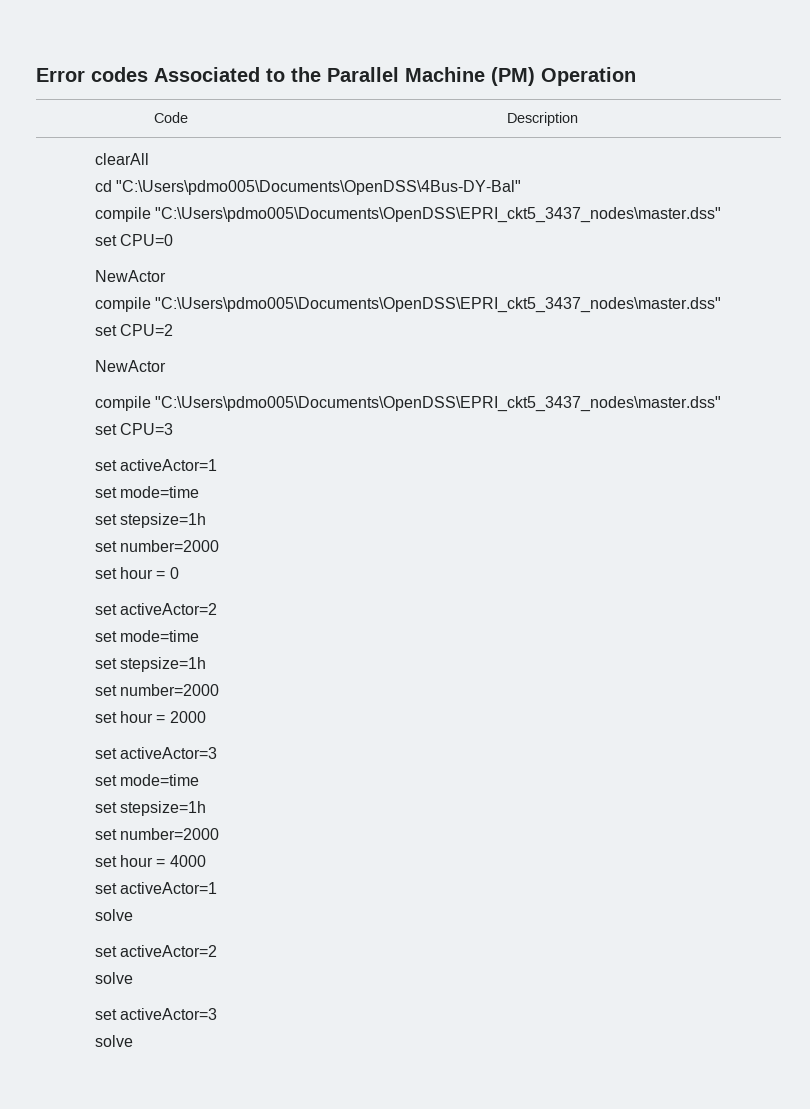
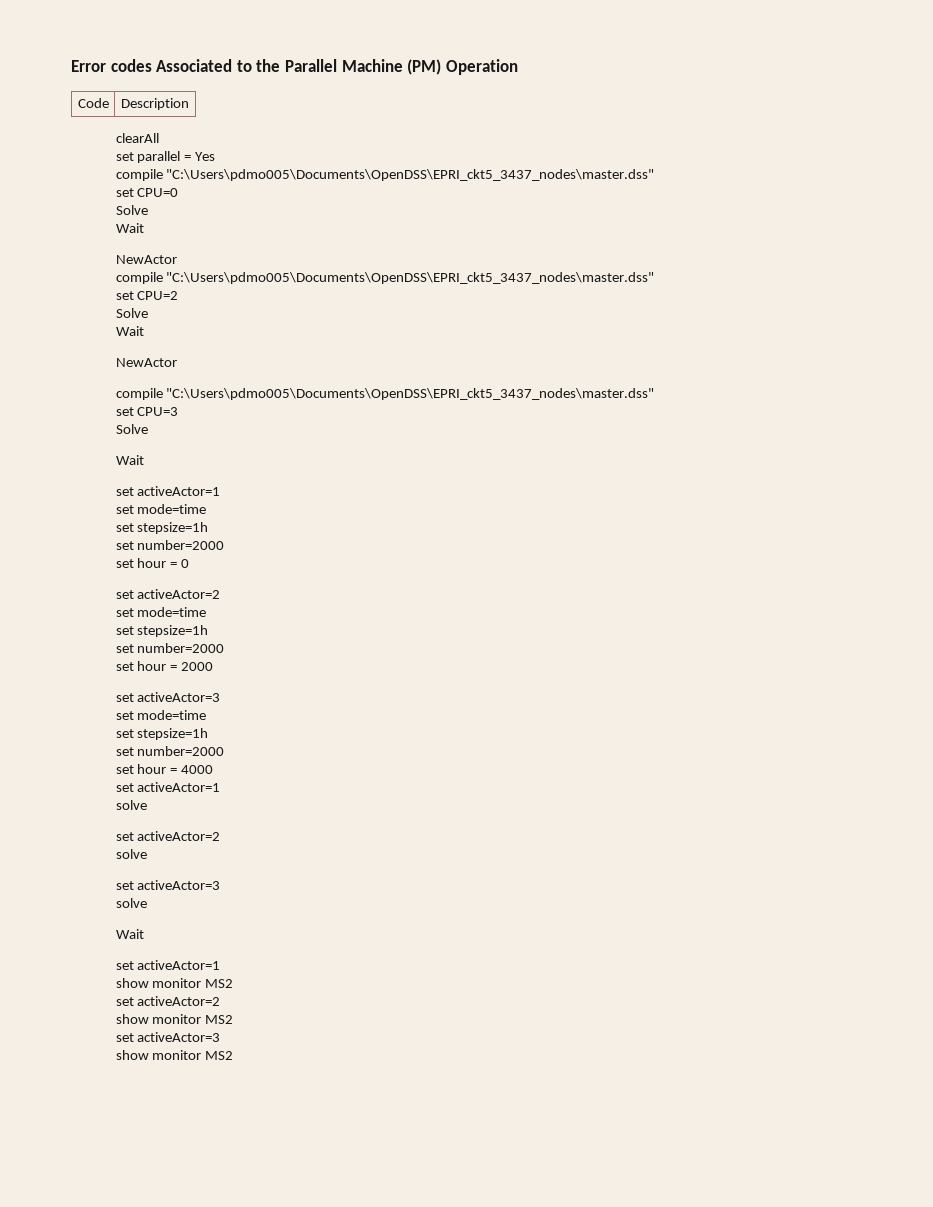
[94,180,522,195] cd "C:\Users\pdmo005\Documents\OpenDSS\4Bus-DY-Bal" -> [115,151,216,163] set parallel = Yes
(174, 240) none -> [115,205,148,215] [115,223,144,233] // Solve // Wait
(174, 330) none -> [115,308,148,318] [115,326,144,336] // Solve // Wait
(174, 429) none -> [115,424,148,434] [115,455,144,465] // Solve // Wait
(133, 1041) none -> [115,929,144,939] [115,960,221,970] [115,978,234,988] [115,996,221,1006] [115,1014,234,1024] [115,1032,221,1042] [115,1050,234,1060] // Wait // set activeActor=1 // show monitor MS2 // set activeActor=2 // show monitor MS2 // set activeActor=3 // show monitor MS2

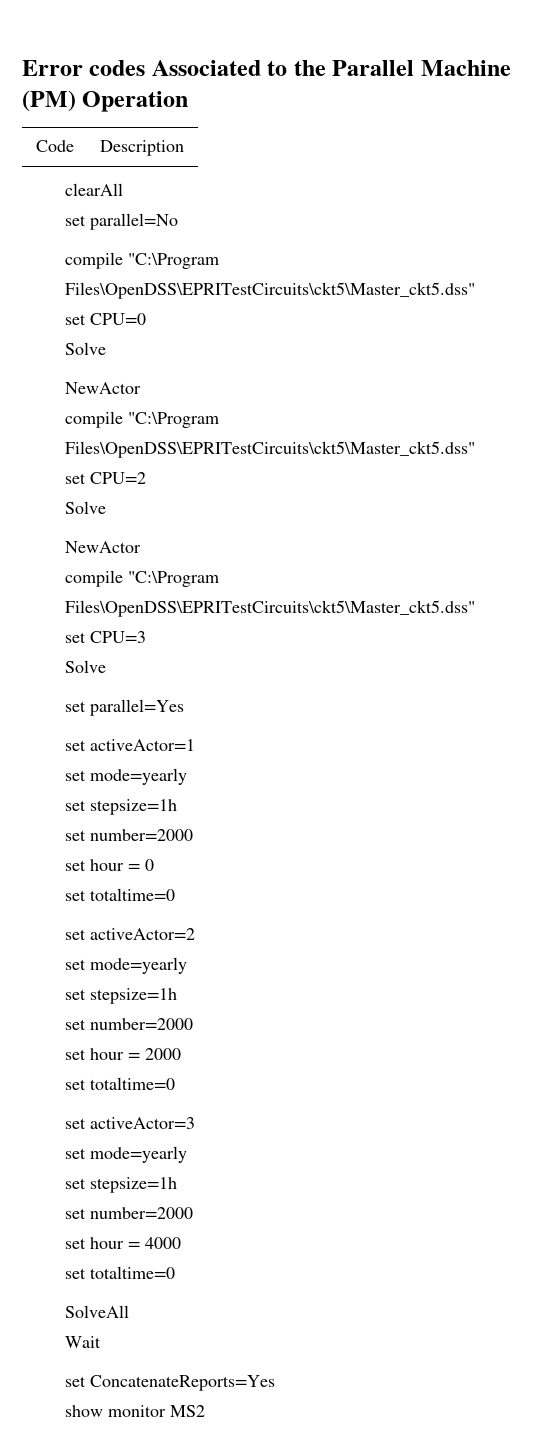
[137,151,216,163] [115,169,655,181] parallel = Yes // compile "C:\Users\pdmo005\Documents\OpenDSS\EPRI_ckt5_3437_nodes\master.dss" -> [89,213,178,230] [64,252,219,269] [64,282,475,299] parallel=No // compile "C:\Program Files\OpenDSS\EPRITestCircuits\ckt5\Master_ckt5.dss"
[115,223,144,233] [115,255,177,264] [115,272,655,284] // Wait // NewActor // compile "C:\Users\pdmo005\Documents\OpenDSS\EPRI_ckt5_3437_nodes\master.dss" -> [64,382,141,394] [64,411,219,428] [64,441,475,458] // NewActor // compile "C:\Program Files\OpenDSS\EPRITestCircuits\ckt5\Master_ckt5.dss"
[115,326,144,336] [115,358,177,367] [115,388,655,400] // Wait // NewActor // compile "C:\Users\pdmo005\Documents\OpenDSS\EPRI_ckt5_3437_nodes\master.dss" -> [64,541,141,553] [64,570,219,587] [64,600,475,617] // NewActor // compile "C:\Program Files\OpenDSS\EPRITestCircuits\ckt5\Master_ckt5.dss"
[115,455,144,465] Wait -> [64,699,184,716] set parallel=Yes
[137,504,207,514] mode=time -> [89,768,187,785] mode=yearly
(190, 563) none -> [64,888,175,901] // set totaltime=0
[137,607,207,617] mode=time -> [89,957,187,974] mode=yearly
(214, 666) none -> [64,1077,175,1090] // set totaltime=0
[137,710,207,720] mode=time -> [89,1146,187,1163] mode=yearly
[137,782,221,792] [115,800,147,810] [115,831,221,841] [115,849,147,859] [115,880,221,890] [115,898,147,908] [115,929,144,939] [115,960,221,970] [115,978,234,988] [115,996,221,1006] [115,1014,234,1024] [115,1032,221,1042] [115,1050,234,1060] activeActor=1 // solve // set activeActor=2 // solve // set activeActor=3 // solve // Wait // set activeActor=1 // show monitor MS2 // set activeActor=2 // show monitor MS2 // set activeActor=3 // show monitor MS2 -> [89,1266,175,1279] [64,1305,129,1318] [64,1336,101,1348] [64,1375,275,1391] [64,1405,205,1417] totaltime=0 // SolveAll // Wait // set ConcatenateReports=Yes // show monitor MS2

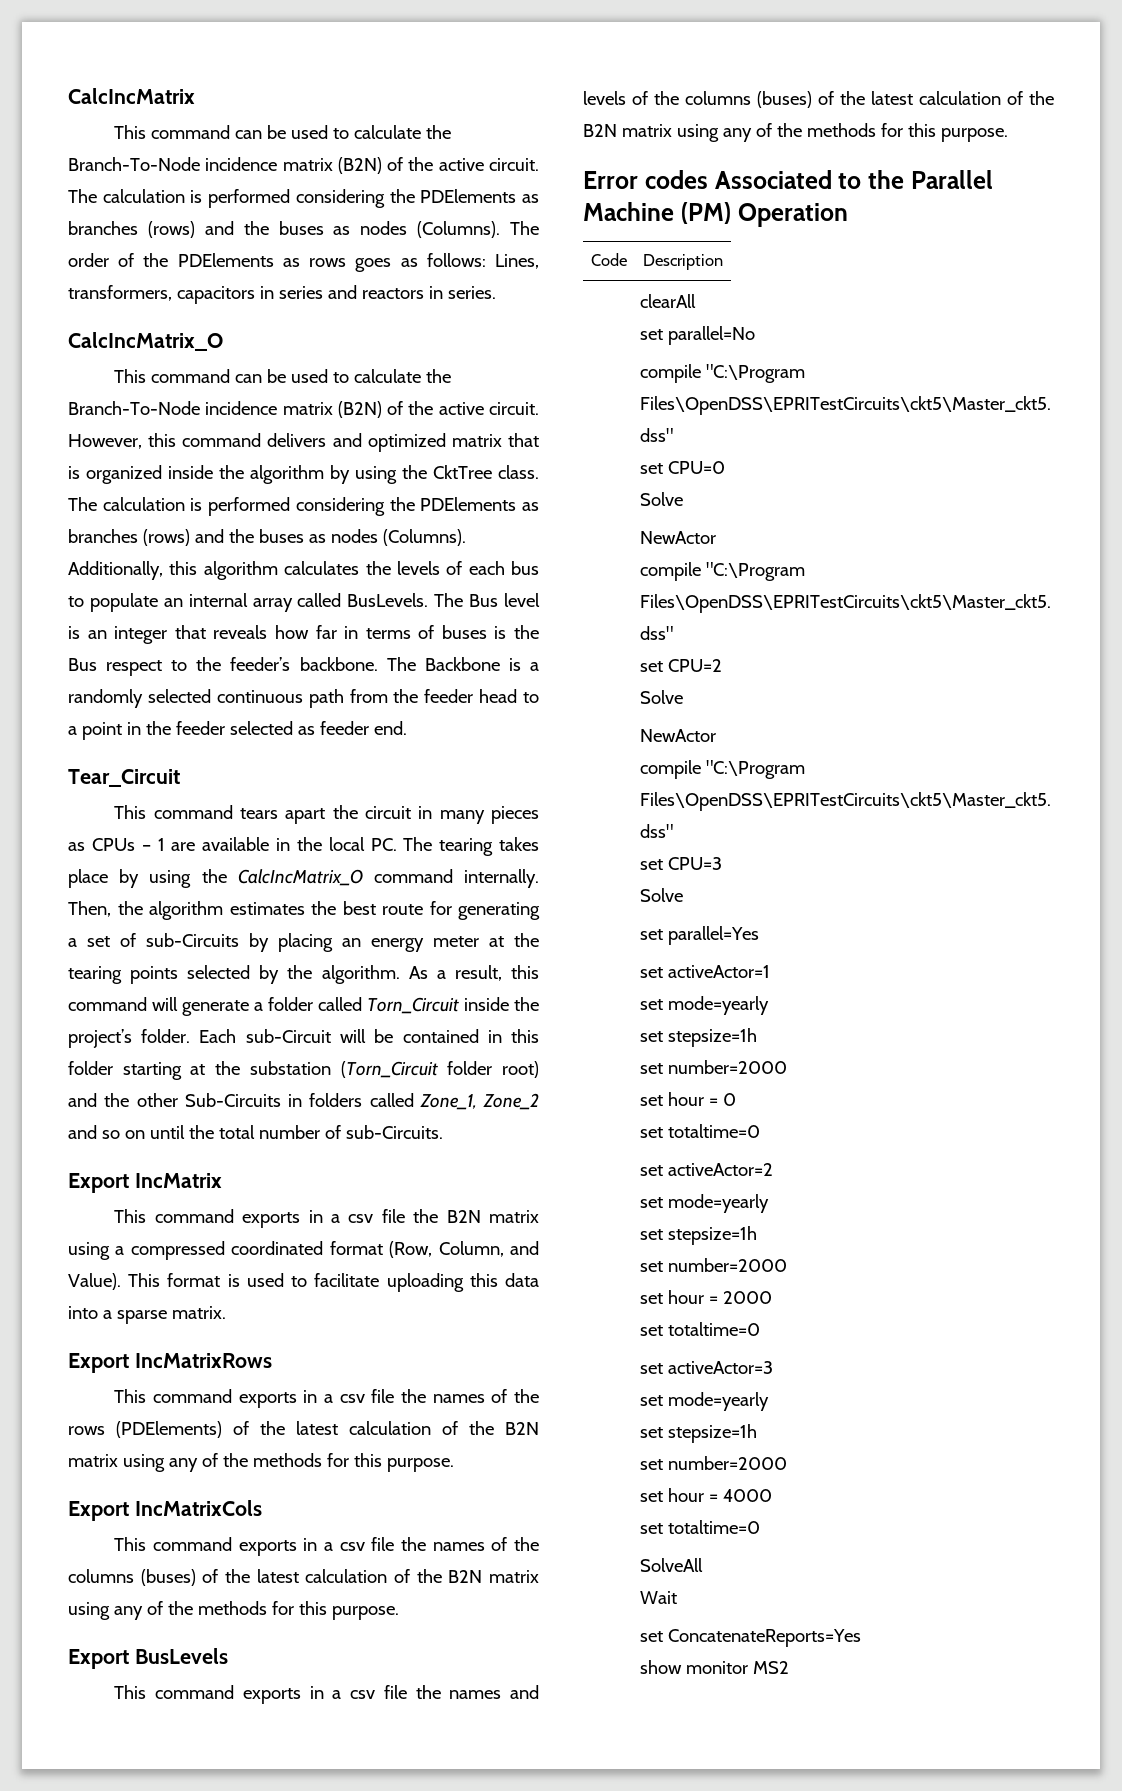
(22, 68) none -> [68,88,195,104] [114,125,452,139] [68,157,539,174] [68,189,539,208] [68,221,539,238] [68,253,539,272] [68,285,496,304] [68,332,223,351] [114,369,452,383] [68,401,539,418] [68,433,540,452] [68,465,539,484] [68,497,539,516] [68,529,466,546] [68,561,539,580] [68,593,541,612] [68,625,539,644] [68,657,539,676] [68,689,539,708] [68,721,407,740] [68,769,180,787] [114,805,539,824] [68,837,539,856] [68,869,539,888] [68,901,540,920] [68,933,539,952] [68,965,539,984] [68,997,539,1016] [68,1029,539,1048] [68,1061,539,1080] [68,1093,539,1110] [68,1125,443,1139] [68,1173,222,1193] [114,1209,539,1228] [68,1241,539,1260] [68,1273,539,1292] [68,1306,226,1324] [68,1353,272,1373] [114,1389,539,1408] [68,1421,539,1438] [68,1453,454,1472] [68,1500,262,1521] [114,1537,539,1556] [68,1569,539,1586] [68,1601,399,1620] [68,1648,228,1669] [114,1685,540,1704] [583,91,1054,108] [583,123,1008,142] CalcIncMatrix // This command can be used to calculate the Branch-To-Node incidence matrix (B2N) of the active circuit. The calculation is performed considering the PDElements as branches (rows) and the buses as nodes (Columns). The order of the PDElements as rows goes as follows: Lines, transformers, capacitors in series and reactors in series. // CalcIncMatrix_O // This command can be used to calculate the Branch-To-Node incidence matrix (B2N) of the active circuit. However, this command delivers and optimized matrix that is organized inside the algorithm by using the CktTree class. The calculation is performed considering the PDElements as branches (rows) and the buses as nodes (Columns). Additionally, this algorithm calculates the levels of each bus to populate an internal array called BusLevels. The Bus level is an integer that reveals how far in terms of buses is the Bus respect to the feeder’s backbone. The Backbone is a randomly selected continuous path from the feeder head to a point in the feeder selected as feeder end. // Tear_Circuit // This command tears apart the circuit in many pieces as CPUs – 1 are available in the local PC. The tearing takes place by using the CalcIncMatrix_O command internally. Then, the algorithm estimates the best route for generating a set of sub-Circuits by placing an energy meter at the tearing points selected by the algorithm. As a result, this command will generate a folder called Torn_Circuit inside the project’s folder. Each sub-Circuit will be contained in this folder starting at the substation (Torn_Circuit folder root) and the other Sub-Circuits in folders called Zone_1, Zone_2 and so on until the total number of sub-Circuits. // Export IncMatrix // This command exports in a csv file the B2N matrix using a compressed coordinated format (Row, Column, and Value). This format is used to facilitate uploading this data into a sparse matrix. // Export IncMatrixRows // This command exports in a csv file the names of the rows (PDElements) of the latest calculation of the B2N matrix using any of the methods for this purpose. // Export IncMatrixCols // This command exports in a csv file the names of the columns (buses) of the latest calculation of the B2N matrix using any of the methods for this purpose. // Export BusLevels // This command exports in a csv file the names and levels of the columns (buses) of the latest calculation of the B2N matrix using any of the methods for this purpose. //

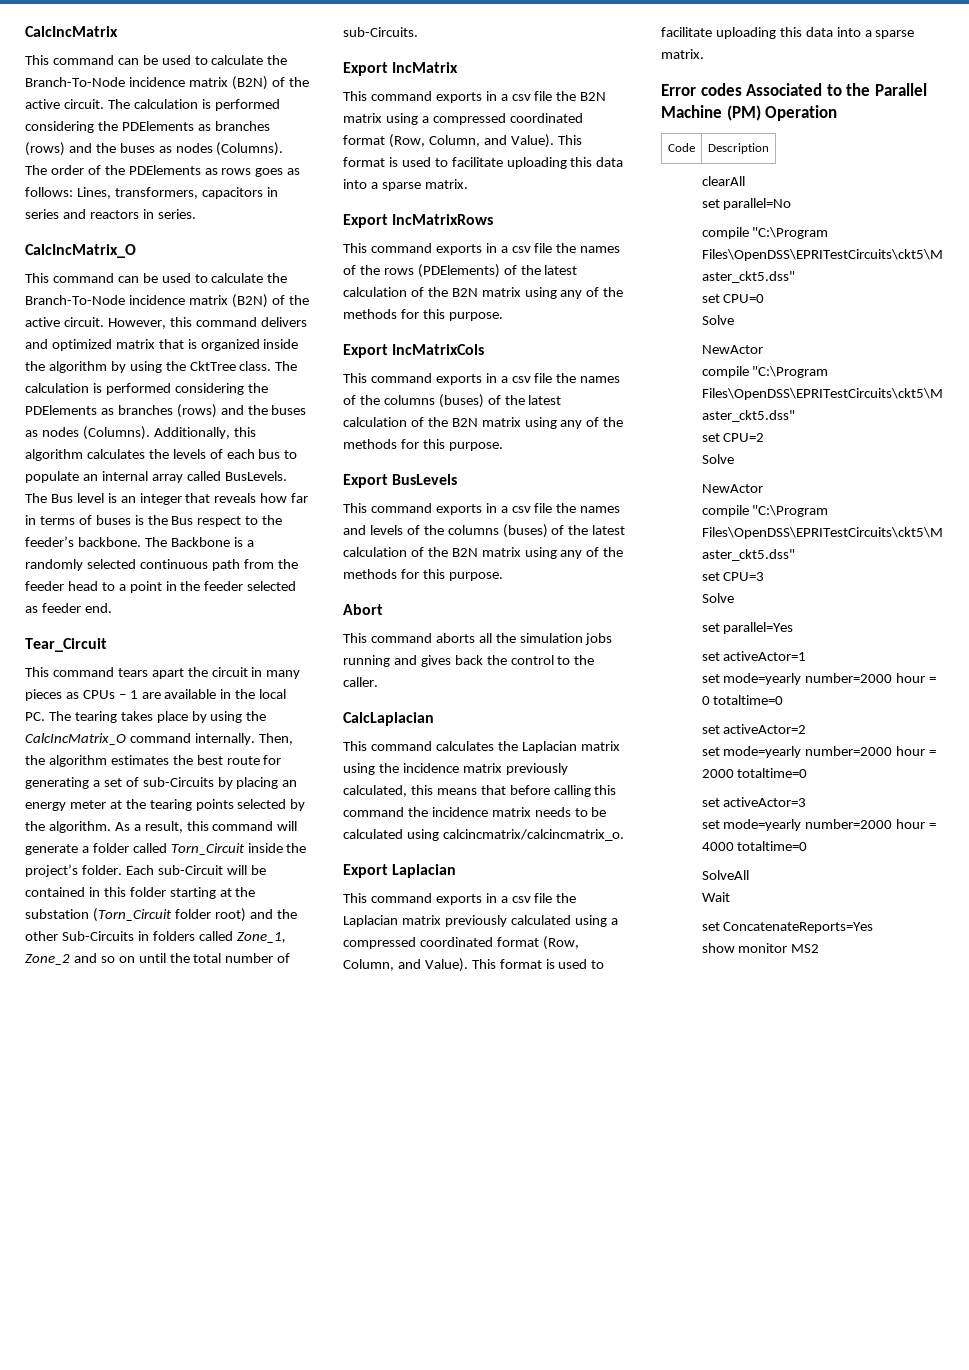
(1008, 135) none -> [343,604,383,615] [343,633,613,645] [343,655,595,667] [343,677,378,687] [343,712,434,726] [343,741,620,753] [343,763,568,775] [343,785,617,797] [343,807,607,817] [343,829,624,841] [343,864,457,878] [343,893,577,905] [343,915,618,927] [343,936,579,950] [343,958,605,972] [661,27,915,39] [661,49,704,59] // Abort // This command aborts all the simulation jobs running and gives back the control to the caller. // CalcLaplacian // This command calculates the Laplacian matrix using the incidence matrix previously calculated, this means that before calling this command the incidence matrix needs to be calculated using calcincmatrix/calcincmatrix_o. // Export Laplacian // This command exports in a csv file the Laplacian matrix previously calculated using a compressed coordinated format (Row, Column, and Value). This format is used to facilitate uploading this data into a sparse matrix.
[640,1028,758,1047] [640,1060,788,1074] [640,1095,664,1106] // set stepsize=1h // set number=2000 // set -> [805,673,893,683] number=2000
[640,1127,664,1138] // set -> (710, 700) none
[640,1226,758,1245] [640,1258,788,1272] [640,1293,664,1304] // set stepsize=1h // set number=2000 // set -> [805,746,893,756] number=2000
[640,1325,664,1336] // set -> (734, 773) none
[640,1424,758,1443] [640,1456,788,1470] [640,1491,664,1502] // set stepsize=1h // set number=2000 // set -> [805,819,893,829] number=2000
[640,1523,664,1534] // set -> (734, 846) none

